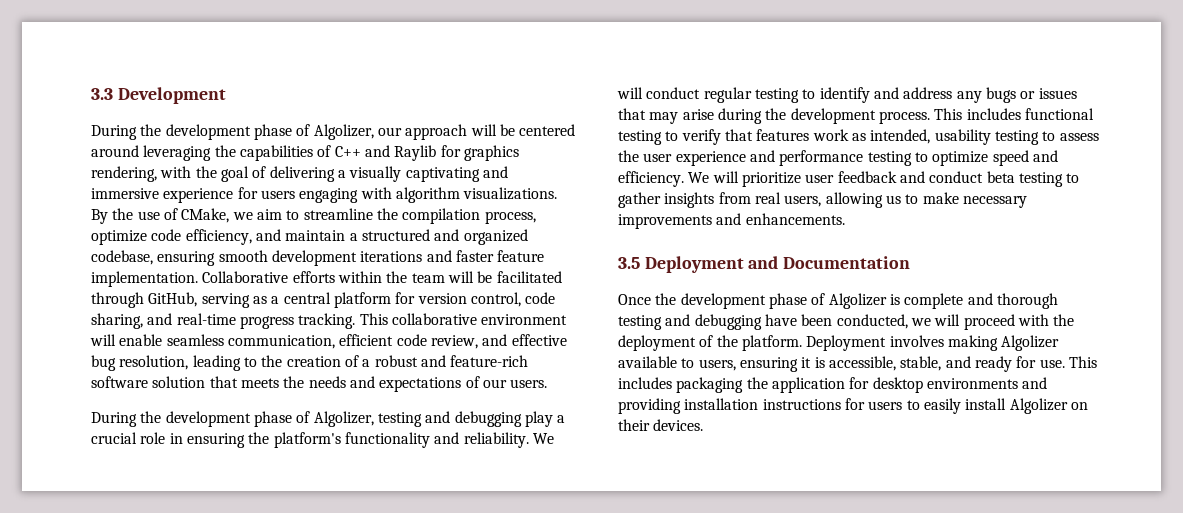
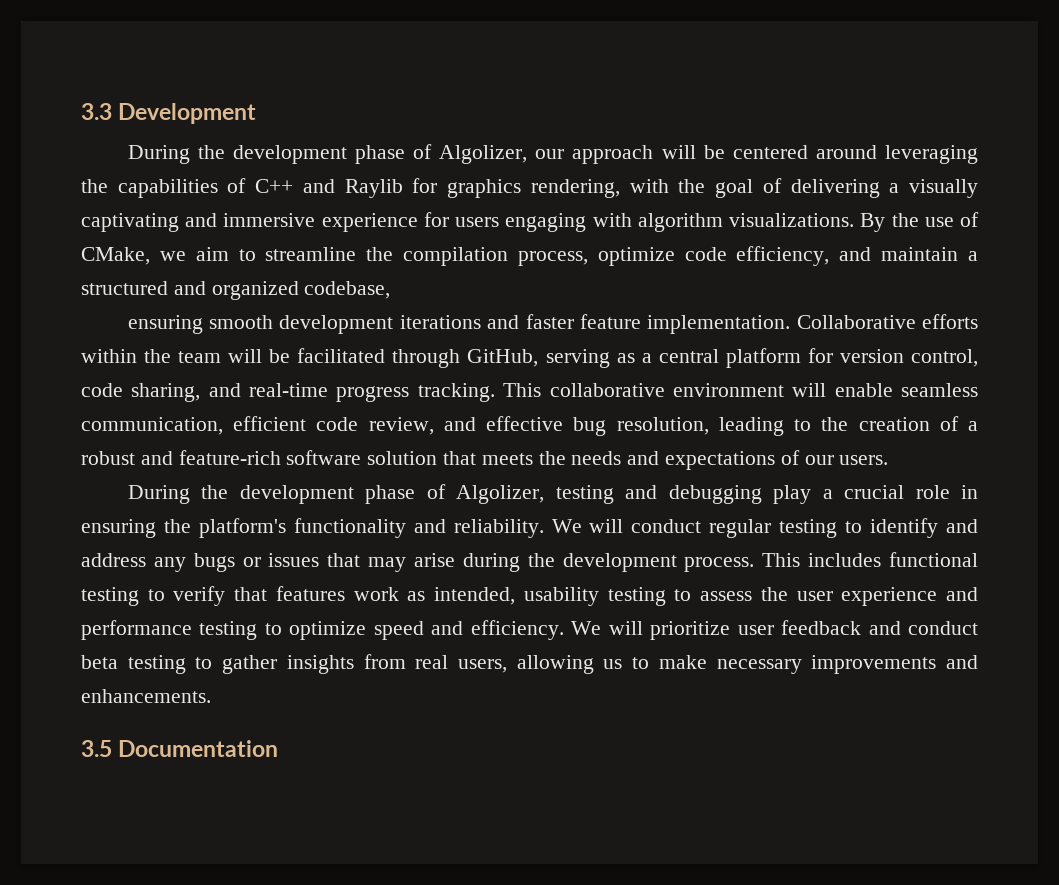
(153, 257) none -> (391, 290) //
[644,256,779,273] Deployment and -> (112, 748) none
[618,293,1058,309] [618,314,1075,330] [618,335,1060,351] [618,356,1097,372] [618,377,1048,393] [618,398,1088,414] [618,419,704,431] // Once the development phase of Algolizer is complete and thorough testing and debugging have been conducted, we will proceed with the deployment of the platform. Deployment involves making Algolizer available to users, ensuring it is accessible, stable, and ready for use. This includes packaging the application for desktop environments and providing installation instructions for users to easily install Algolizer on their devices. -> (279, 748) none

